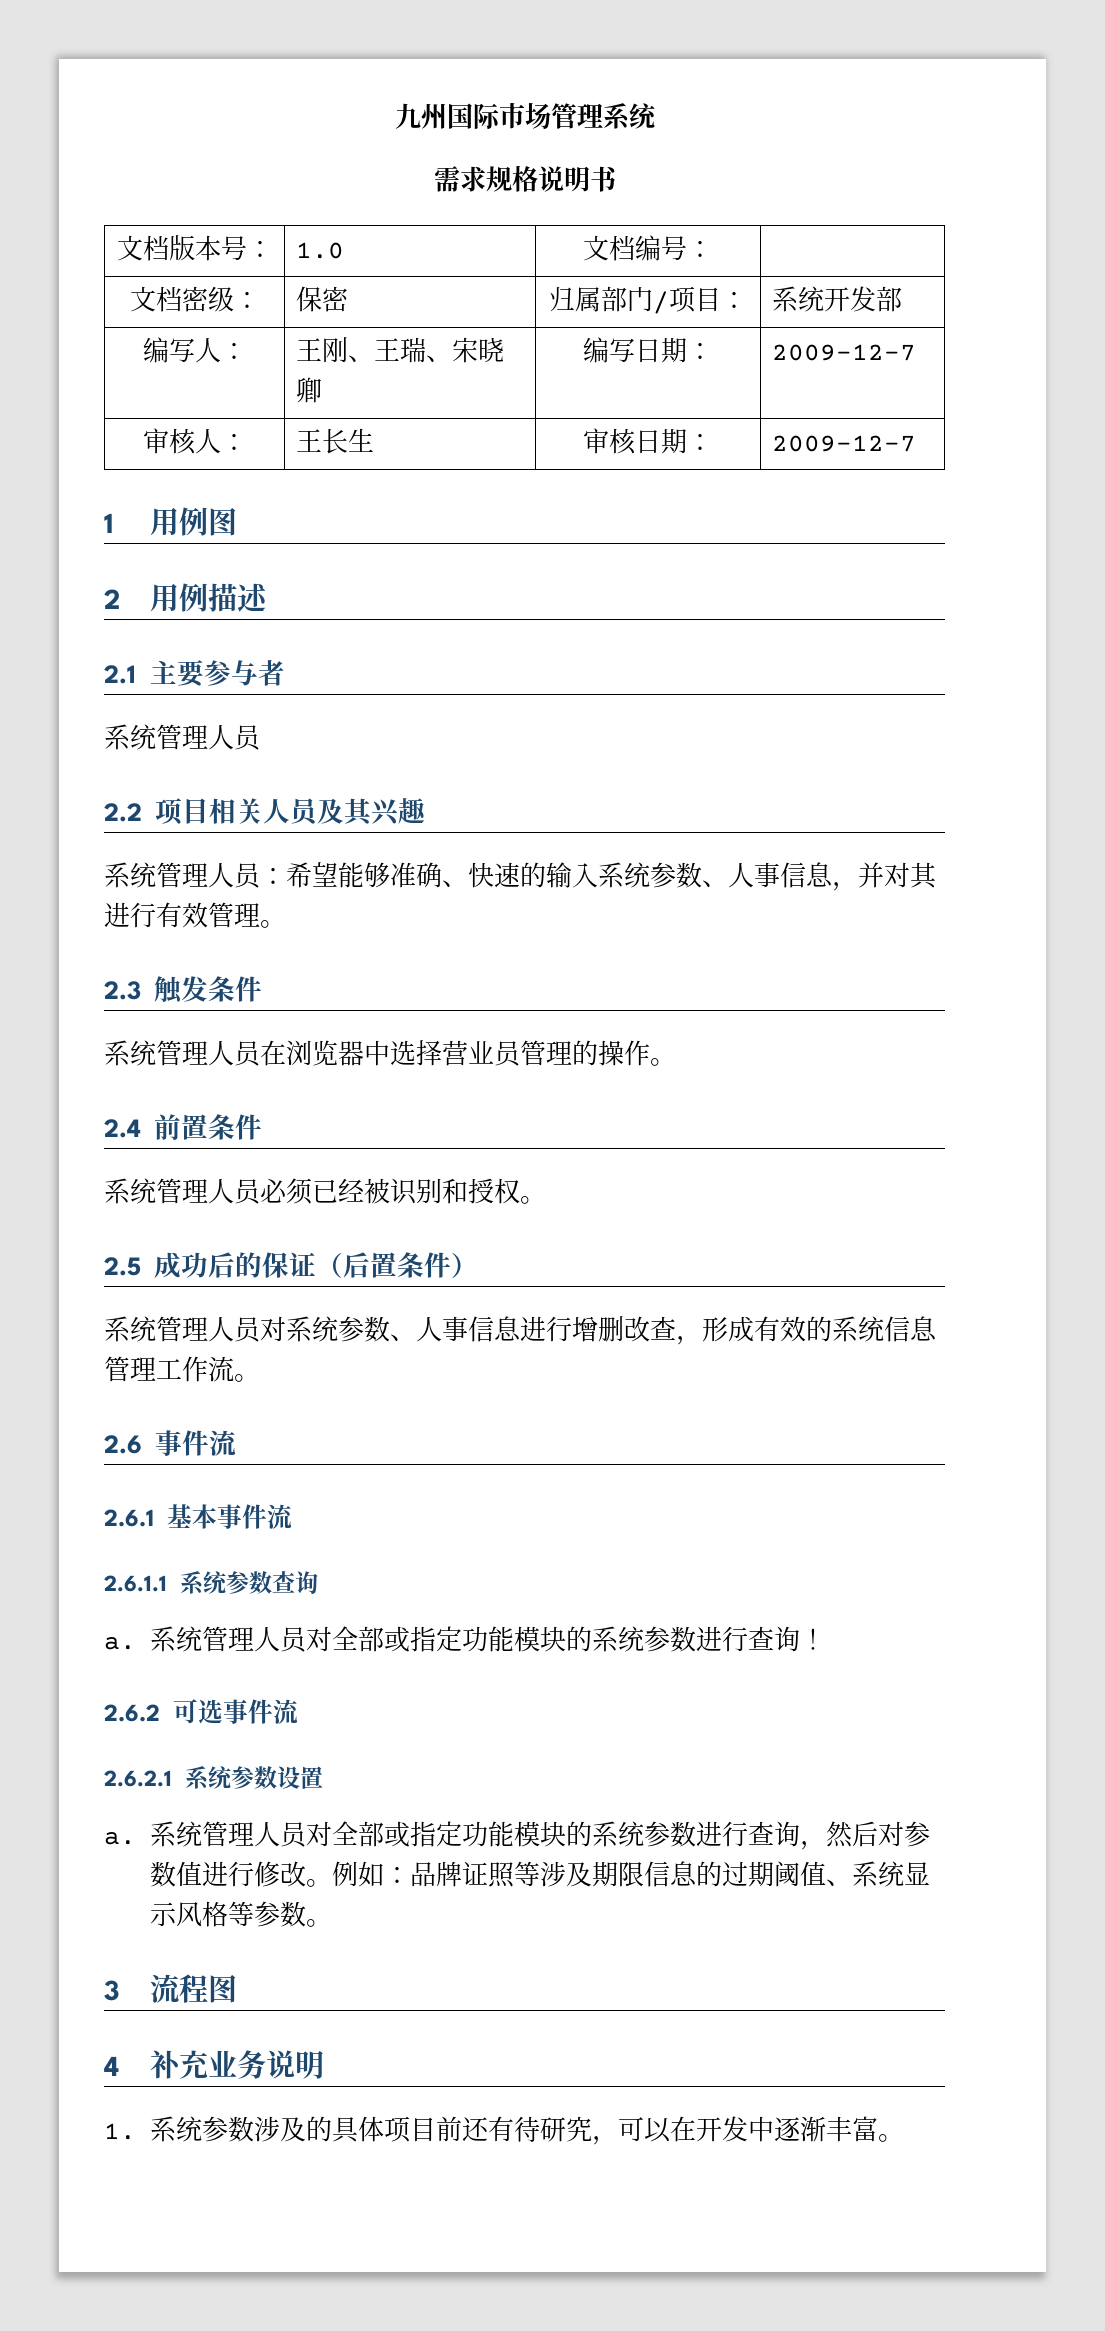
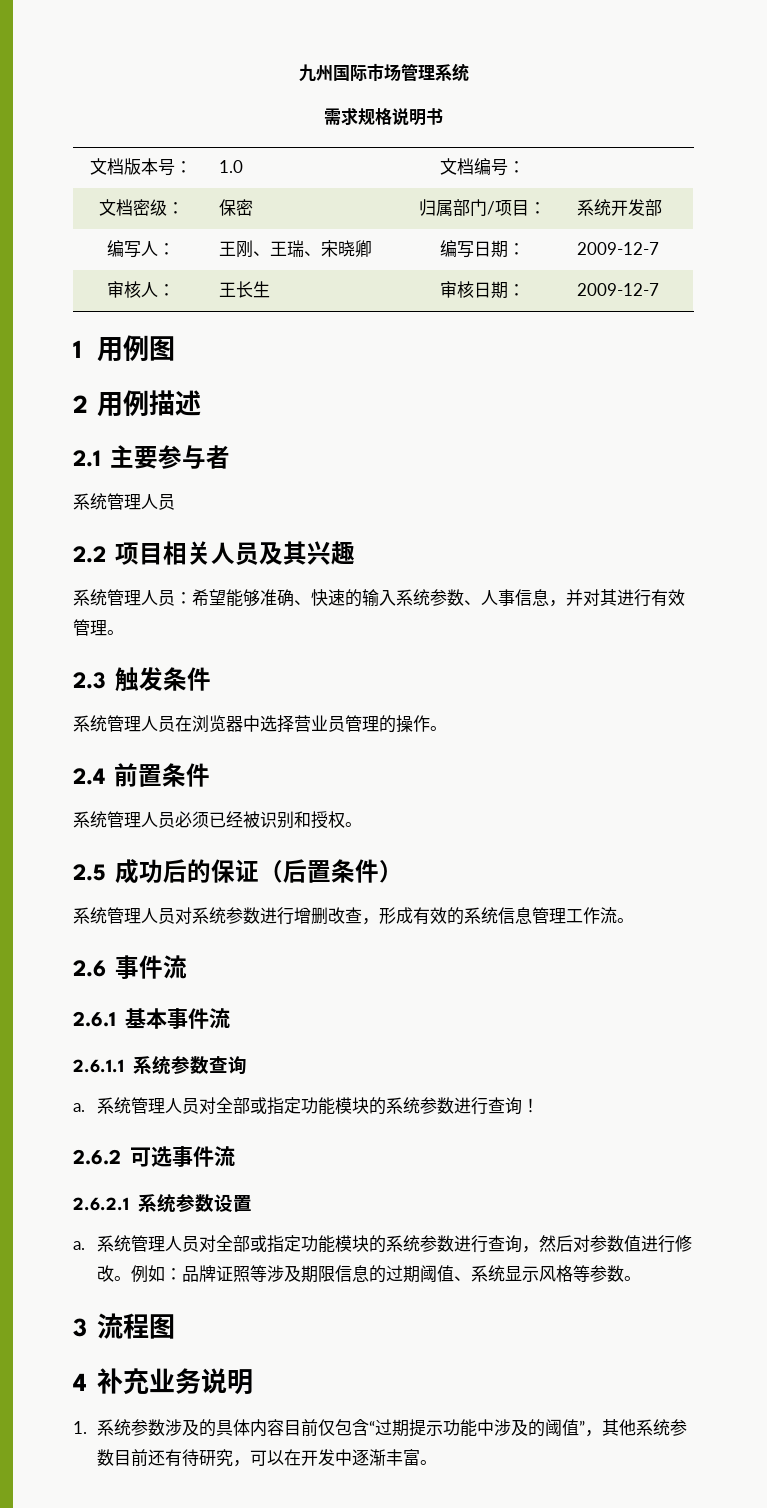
[390,1316,521,1342] 、人事信息 -> (260, 915) none
[383,2116,411,2143] 项 -> [249,1419,687,1437] [96,1449,114,1466] 内容目前仅包含“过期提示功能中涉及的阈值”，其他系统参数

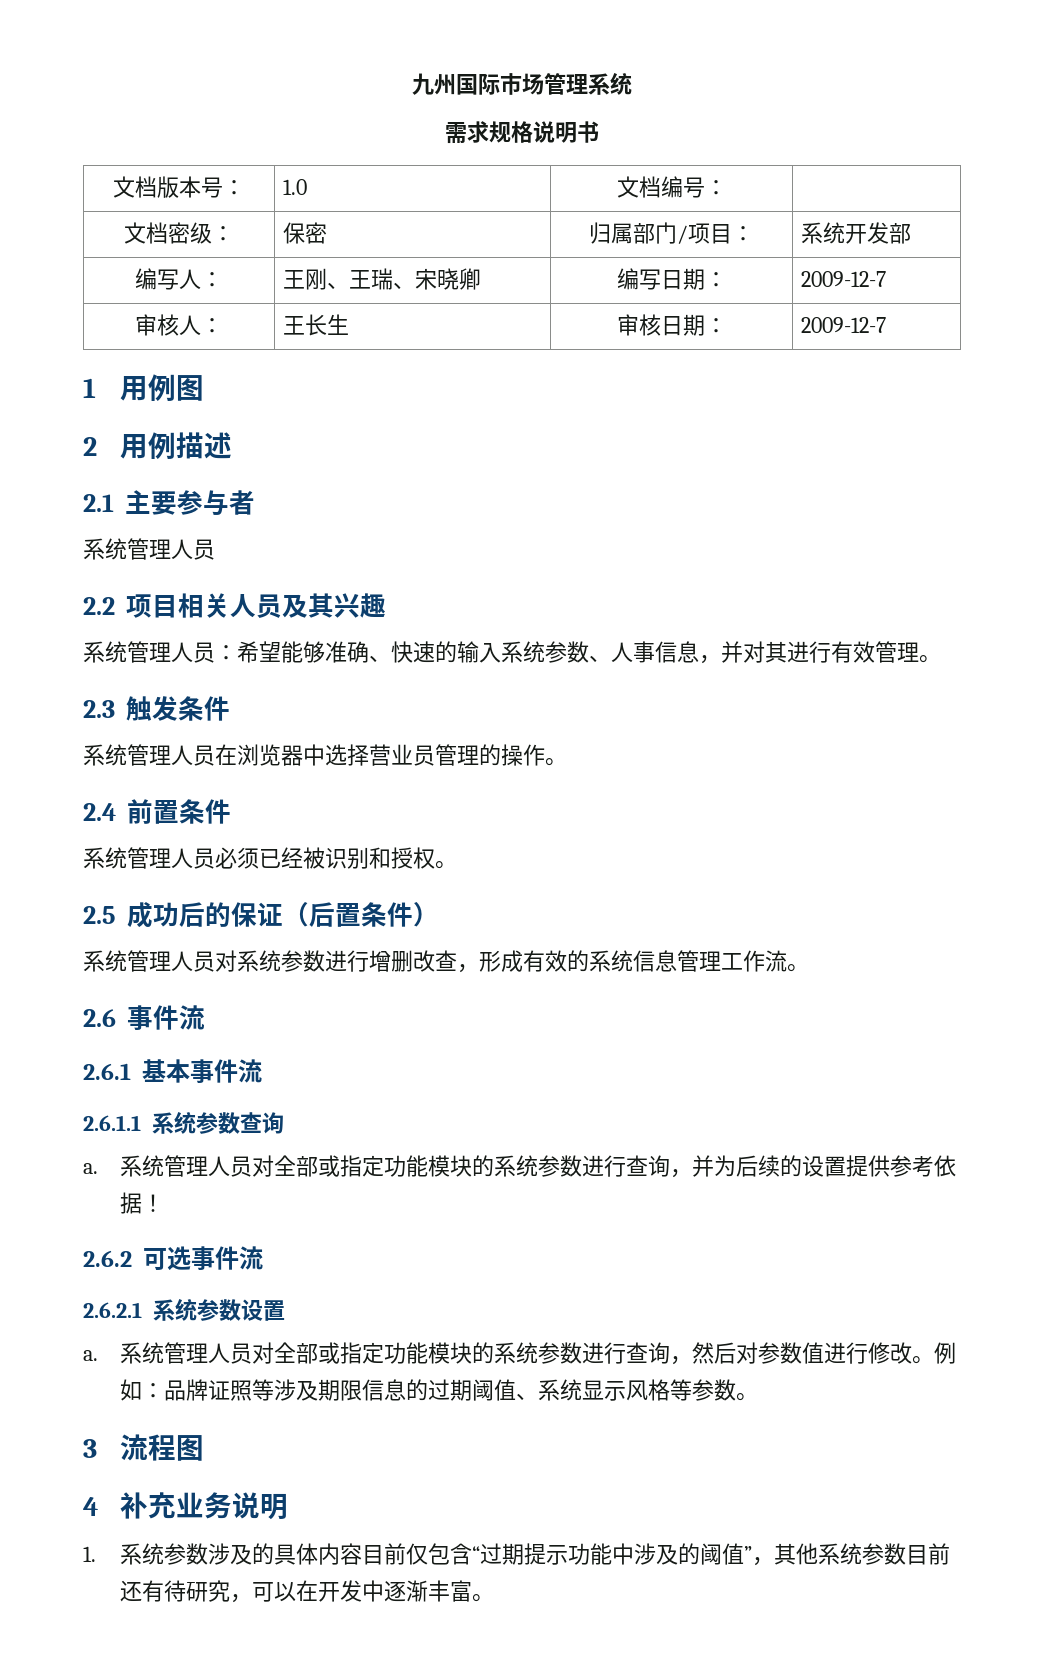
(522, 1106) none -> [669,1155,956,1178] [119,1192,142,1214] ，并为后续的设置提供参考依据

